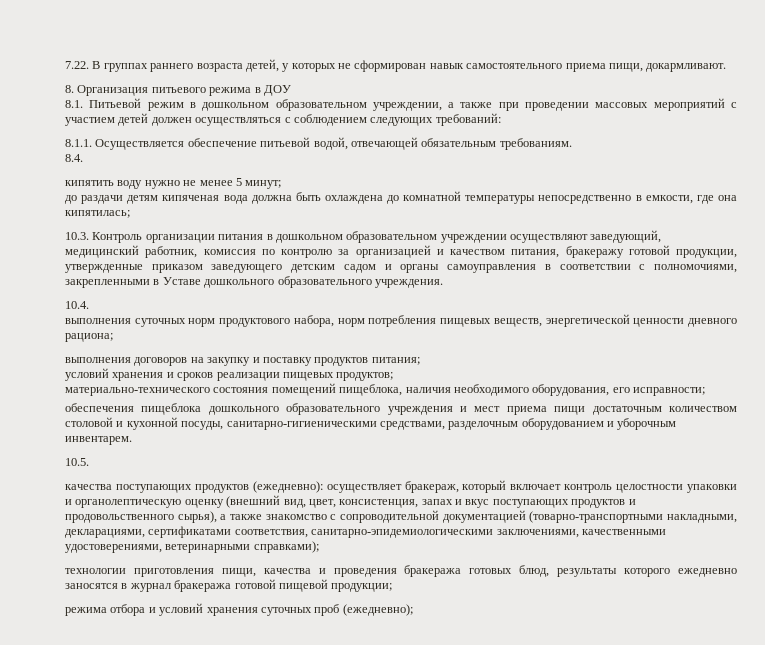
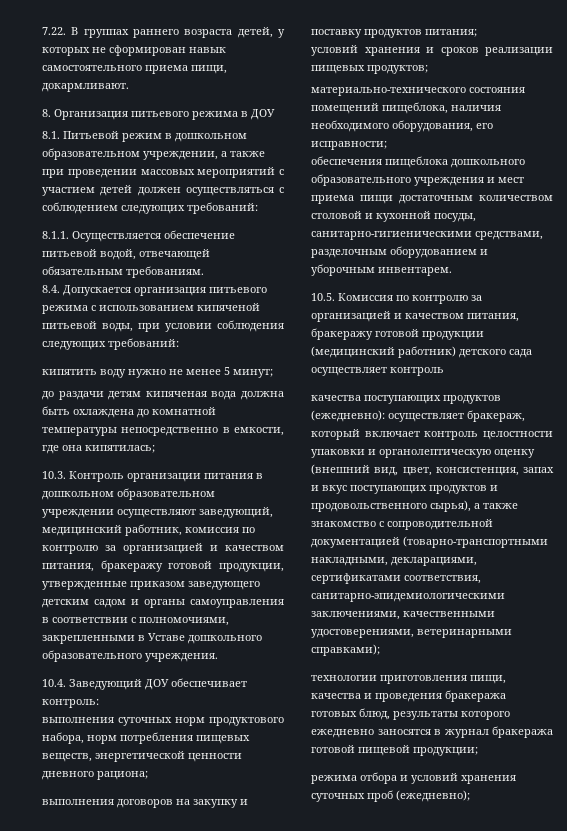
(83, 158) none -> [63,285,267,296] [42,303,260,314] [42,320,284,332] [42,338,179,350] Допускается организация питьевого режима с использованием кипяченой питьевой воды, при условии соблюдения следующих требований:
(89, 305) none -> [69,678,247,690] [42,699,99,708] Заведующий ДОУ обеспечивает контроль:
(89, 462) none -> [338,293,482,304] [311,311,519,322] [311,328,484,340] [311,346,532,358] [311,367,444,376] Комиссия по контролю за организацией и качеством питания, бракеражу готовой продукции (медицинский работник) детского сада осуществляет контроль

